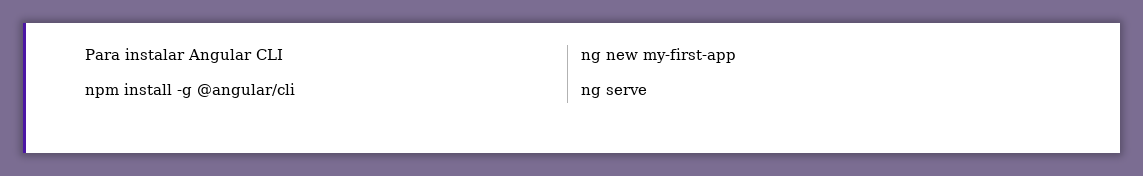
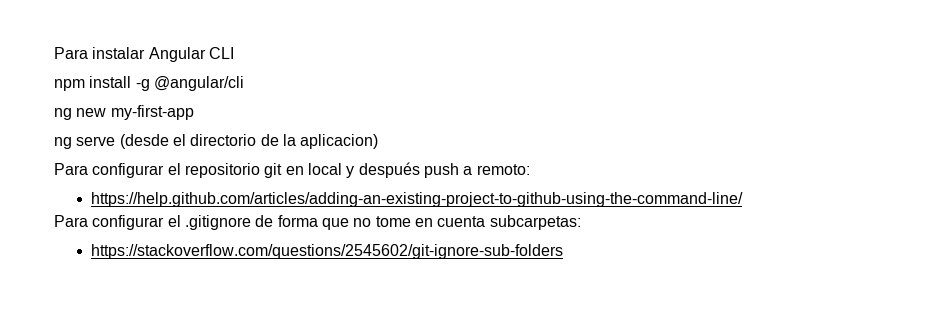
(647, 91) none -> [119,134,379,149] [54,162,530,178] [91,192,744,207] [54,215,581,230] [91,244,564,259] (desde el directorio de la aplicacion) // Para configurar el repositorio git en local y después push a remoto: // https://help.github.com/articles/adding-an-existing-project-to-github-using-the-command-line/ // Para configurar el .gitignore de forma que no tome en cuenta subcarpetas: // https://stackoverflow.com/questions/2545602/git-ignore-sub-folders

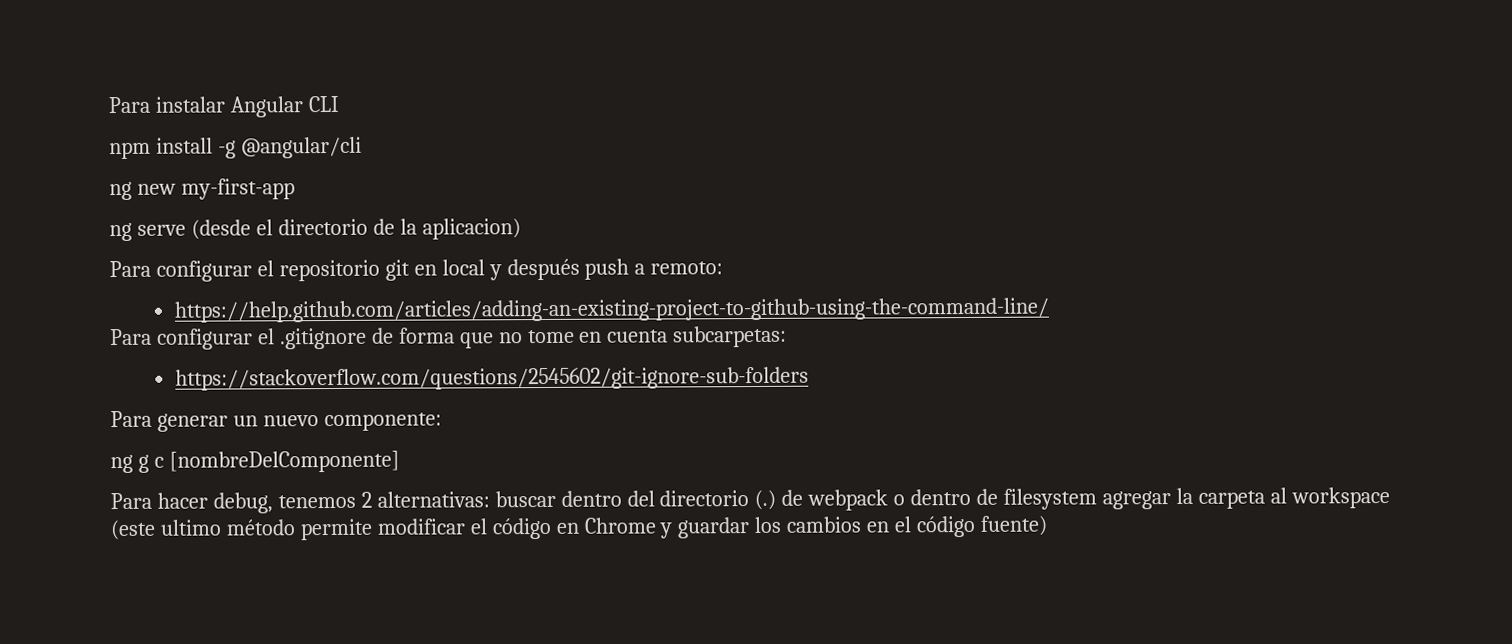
(564, 251) none -> [110,410,442,432] [110,450,400,474] [110,487,1390,514] [110,515,1049,541] // Para generar un nuevo componente: // ng g c [nombreDelComponente] // Para hacer debug, tenemos 2 alternativas: buscar dentro del directorio (.) de webpack o dentro de filesystem agregar la carpeta al workspace (este ultimo método permite modificar el código en Chrome y guardar los cambios en el código fuente)

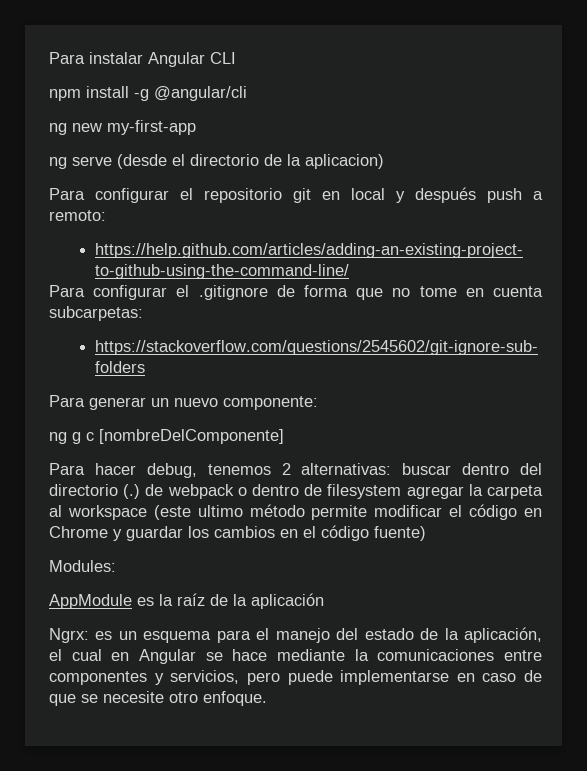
(1049, 525) none -> [49,560,116,572] [49,593,324,609] [49,627,542,643] [49,649,542,664] [49,670,542,685] [49,691,267,706] // Modules: // AppModule es la raíz de la aplicación // Ngrx: es un esquema para el manejo del estado de la aplicación, el cual en Angular se hace mediante la comunicaciones entre componentes y servicios, pero puede implementarse en caso de que se necesite otro enfoque.

